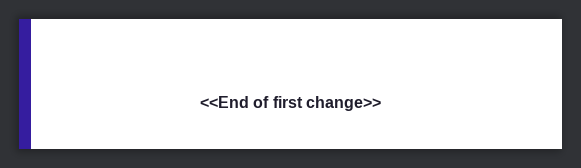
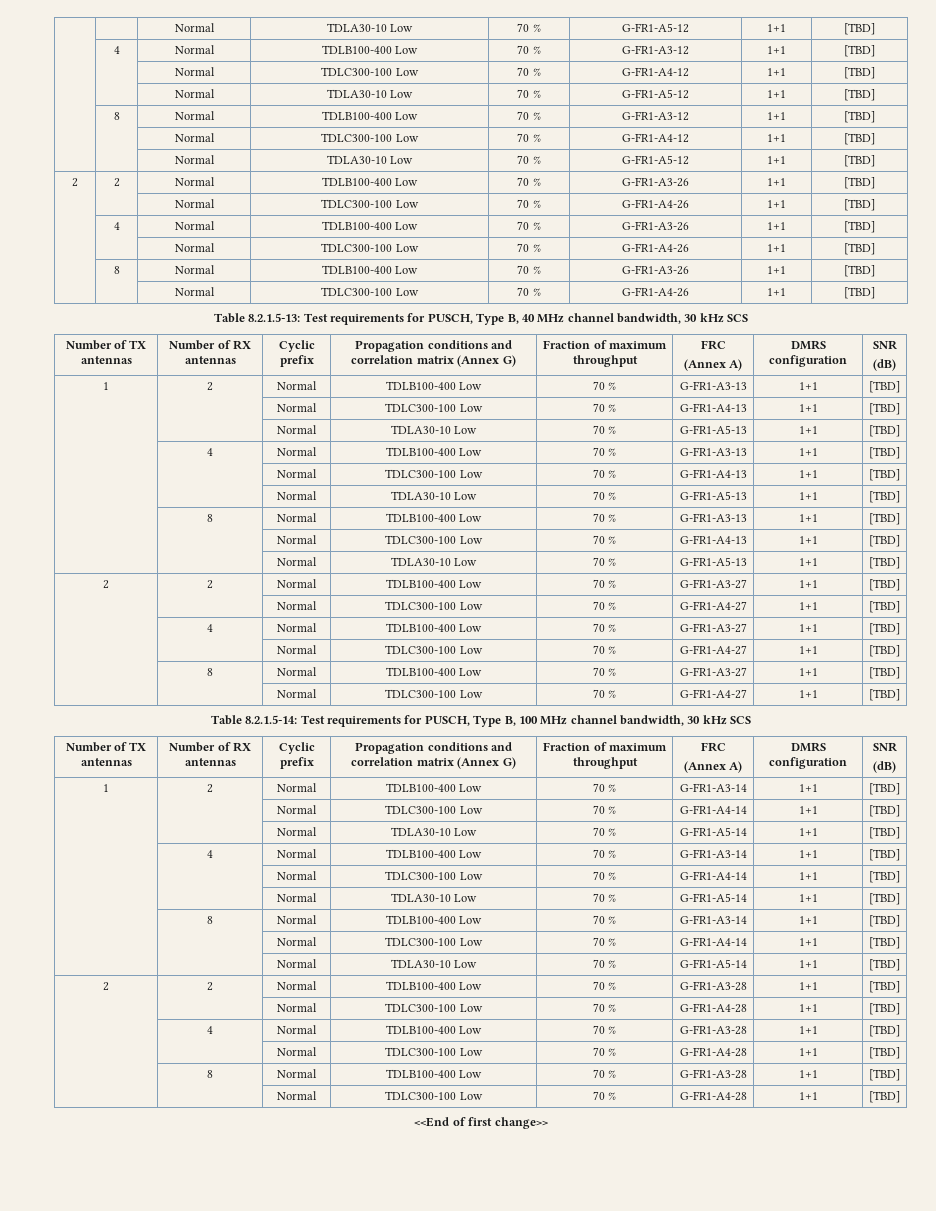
(200, 102) none -> [174,23,215,32] [326,23,414,32] [517,23,541,32] [622,23,689,33] [767,24,786,32] [844,23,875,35] [113,46,120,54] [174,45,215,54] [321,45,419,54] [517,45,541,54] [622,45,689,55] [767,46,786,54] [844,45,875,57] [174,67,215,76] [321,67,419,76] [517,67,541,76] [622,67,689,77] [767,68,786,76] [844,67,875,79] [174,89,215,98] [326,89,414,98] [517,89,541,98] [622,89,689,99] [767,90,786,98] [844,89,875,101] [113,112,120,120] [174,111,215,120] [321,111,419,120] [517,111,541,120] [622,111,689,121] [767,112,786,120] [844,111,875,123] [174,133,215,142] [321,133,419,142] [517,133,541,142] [622,133,689,143] [767,134,786,142] [844,133,875,145] [174,155,215,164] [326,155,414,164] [517,155,541,164] [622,155,689,165] [767,156,786,164] [844,155,875,167] [72,178,78,187] [113,178,120,187] [174,177,215,186] [321,177,419,186] [517,177,541,186] [622,177,689,187] [767,178,786,186] [844,177,875,189] [174,199,215,208] [321,199,419,208] [517,199,541,208] [622,199,689,209] [767,200,786,208] [844,199,875,211] [113,222,120,230] [174,221,215,230] [321,221,419,230] [517,221,541,230] [622,221,689,231] [767,222,786,230] [844,221,875,233] [174,243,215,252] [321,243,419,252] [517,243,541,252] [622,243,689,253] [767,244,786,252] [844,243,875,255] [113,266,120,274] [174,265,215,274] [321,265,419,274] [517,265,541,274] [622,265,689,275] [767,266,786,274] [844,265,875,277] [174,287,215,296] [321,287,419,296] [517,287,541,296] [622,287,689,297] [767,288,786,296] [844,287,875,299] [213,313,749,325] [65,340,147,350] [80,356,132,364] [169,340,251,350] [184,356,236,364] [278,340,315,352] [279,355,314,367] [355,340,512,352] [351,355,516,367] [543,340,667,349] [572,355,638,367] [700,340,726,350] [683,359,743,371] [790,340,826,350] [769,355,847,367] [872,340,897,350] [873,359,896,371] [103,382,109,390] [207,382,213,391] [277,381,317,390] [385,381,483,390] [592,381,617,390] [679,381,747,390] [798,382,818,390] [869,381,900,393] [277,403,317,412] [385,403,483,412] [592,403,617,412] [679,403,747,412] [798,404,818,412] [869,403,900,415] [277,425,317,434] [390,425,478,434] [592,425,617,434] [679,425,747,434] [798,426,818,434] [869,425,900,437] [207,448,213,456] [277,447,317,456] [385,447,483,456] [592,447,617,456] [679,447,747,456] [798,448,818,456] [869,447,900,459] [277,469,317,478] [385,469,483,478] [592,469,617,478] [679,469,747,478] [798,470,818,478] [869,469,900,481] [277,491,317,500] [390,491,478,500] [592,491,617,500] [679,491,747,500] [798,492,818,500] [869,491,900,503] [207,514,213,522] [277,513,317,522] [385,513,483,522] [592,513,617,522] [679,513,747,522] [798,514,818,522] [869,513,900,525] [277,535,317,544] [385,535,483,544] [592,535,617,544] [679,535,747,544] [798,536,818,544] [869,535,900,547] [277,557,317,566] [390,557,478,566] [592,557,617,566] [679,557,747,566] [798,558,818,566] [869,557,900,569] [103,580,109,589] [207,580,213,589] [277,579,317,588] [385,579,483,588] [592,579,617,588] [679,579,747,589] [798,580,818,588] [869,579,900,591] [277,601,317,610] [385,601,483,610] [592,601,617,610] [679,601,747,611] [798,602,818,610] [869,601,900,613] [207,624,213,632] [277,623,317,632] [385,623,483,632] [592,623,617,632] [679,623,747,633] [798,624,818,632] [869,623,900,635] [277,645,317,654] [385,645,483,654] [592,645,617,654] [679,645,747,655] [798,646,818,654] [869,645,900,657] [207,668,213,676] [277,667,317,676] [385,667,483,676] [592,667,617,676] [679,667,747,677] [798,668,818,676] [869,667,900,679] [277,689,317,698] [385,689,483,698] [592,689,617,698] [679,689,747,699] [798,690,818,698] [869,689,900,701] [210,715,752,727] [65,742,147,752] [80,758,132,766] [169,742,251,752] [184,758,236,766] [278,742,315,754] [279,757,314,769] [355,742,512,754] [351,757,516,769] [543,742,667,751] [572,757,638,769] [700,742,726,752] [683,761,743,773] [790,742,826,752] [769,757,847,769] [872,742,897,752] [873,761,896,773] [103,784,109,792] [207,784,213,793] [277,783,317,792] [385,783,483,792] [592,783,617,792] [679,783,747,792] [798,784,818,792] [869,783,900,795] [277,805,317,814] [385,805,483,814] [592,805,617,814] [679,805,747,814] [798,806,818,814] [869,805,900,817] [277,827,317,836] [390,827,478,836] [592,827,617,836] [679,827,747,836] [798,828,818,836] [869,827,900,839] [207,850,213,858] [277,849,317,858] [385,849,483,858] [592,849,617,858] [679,849,747,858] [798,850,818,858] [869,849,900,861] [277,871,317,880] [385,871,483,880] [592,871,617,880] [679,871,747,880] [798,872,818,880] [869,871,900,883] [277,893,317,902] [390,893,478,902] [592,893,617,902] [679,893,747,902] [798,894,818,902] [869,893,900,905] [207,916,213,924] [277,915,317,924] [385,915,483,924] [592,915,617,924] [679,915,747,924] [798,916,818,924] [869,915,900,927] [277,937,317,946] [385,937,483,946] [592,937,617,946] [679,937,747,946] [798,938,818,946] [869,937,900,949] [277,959,317,968] [390,959,478,968] [592,959,617,968] [679,959,747,968] [798,960,818,968] [869,959,900,971] [103,982,109,991] [207,982,213,991] [277,981,317,990] [385,981,483,990] [592,981,617,990] [679,981,747,991] [798,982,818,990] [869,981,900,993] [277,1003,317,1012] [385,1003,483,1012] [592,1003,617,1012] [679,1003,747,1013] [798,1004,818,1012] [869,1003,900,1015] [207,1026,213,1034] [277,1025,317,1034] [385,1025,483,1034] [592,1025,617,1034] [679,1025,747,1035] [798,1026,818,1034] [869,1025,900,1037] [277,1047,317,1056] [385,1047,483,1056] [592,1047,617,1056] [679,1047,747,1057] [798,1048,818,1056] [869,1047,900,1059] [207,1070,213,1078] [277,1069,317,1078] [385,1069,483,1078] [592,1069,617,1078] [679,1069,747,1079] [798,1070,818,1078] [869,1069,900,1081] [277,1091,317,1100] [385,1091,483,1100] [592,1091,617,1100] [679,1091,747,1101] [798,1092,818,1100] [869,1091,900,1103] | | Normal | TDLA30-10 Low | 70 % | G-FR1-A5-12 | 1+1 | [TBD] // | 4 | Normal | TDLB100-400 Low | 70 % | G-FR1-A3-12 | 1+1 | [TBD] // | | Normal | TDLC300-100 Low | 70 % | G-FR1-A4-12 | 1+1 | [TBD] // | | Normal | TDLA30-10 Low | 70 % | G-FR1-A5-12 | 1+1 | [TBD] // | 8 | Normal | TDLB100-400 Low | 70 % | G-FR1-A3-12 | 1+1 | [TBD] // | | Normal | TDLC300-100 Low | 70 % | G-FR1-A4-12 | 1+1 | [TBD] // | | Normal | TDLA30-10 Low | 70 % | G-FR1-A5-12 | 1+1 | [TBD] // 2 | 2 | Normal | TDLB100-400 Low | 70 % | G-FR1-A3-26 | 1+1 | [TBD] // | | Normal | TDLC300-100 Low | 70 % | G-FR1-A4-26 | 1+1 | [TBD] // | 4 | Normal | TDLB100-400 Low | 70 % | G-FR1-A3-26 | 1+1 | [TBD] // | | Normal | TDLC300-100 Low | 70 % | G-FR1-A4-26 | 1+1 | [TBD] // | 8 | Normal | TDLB100-400 Low | 70 % | G-FR1-A3-26 | 1+1 | [TBD] // | | Normal | TDLC300-100 Low | 70 % | G-FR1-A4-26 | 1+1 | [TBD] // Table 8.2.1.5-13: Test requirements for PUSCH, Type B, 40 MHz channel bandwidth, 30 kHz SCS // Number of TX antennas | Number of RX antennas | Cyclic prefix | Propagation conditions and correlation matrix (Annex G) | Fraction of maximum throughput | FRC // (Annex A) | DMRS configuration | SNR // (dB) // 1 | 2 | Normal | TDLB100-400 Low | 70 % | G-FR1-A3-13 | 1+1 | [TBD] // | | Normal | TDLC300-100 Low | 70 % | G-FR1-A4-13 | 1+1 | [TBD] // | | Normal | TDLA30-10 Low | 70 % | G-FR1-A5-13 | 1+1 | [TBD] // | 4 | Normal | TDLB100-400 Low | 70 % | G-FR1-A3-13 | 1+1 | [TBD] // | | Normal | TDLC300-100 Low | 70 % | G-FR1-A4-13 | 1+1 | [TBD] // | | Normal | TDLA30-10 Low | 70 % | G-FR1-A5-13 | 1+1 | [TBD] // | 8 | Normal | TDLB100-400 Low | 70 % | G-FR1-A3-13 | 1+1 | [TBD] // | | Normal | TDLC300-100 Low | 70 % | G-FR1-A4-13 | 1+1 | [TBD] // | | Normal | TDLA30-10 Low | 70 % | G-FR1-A5-13 | 1+1 | [TBD] // 2 | 2 | Normal | TDLB100-400 Low | 70 % | G-FR1-A3-27 | 1+1 | [TBD] // | | Normal | TDLC300-100 Low | 70 % | G-FR1-A4-27 | 1+1 | [TBD] // | 4 | Normal | TDLB100-400 Low | 70 % | G-FR1-A3-27 | 1+1 | [TBD] // | | Normal | TDLC300-100 Low | 70 % | G-FR1-A4-27 | 1+1 | [TBD] // | 8 | Normal | TDLB100-400 Low | 70 % | G-FR1-A3-27 | 1+1 | [TBD] // | | Normal | TDLC300-100 Low | 70 % | G-FR1-A4-27 | 1+1 | [TBD] // Table 8.2.1.5-14: Test requirements for PUSCH, Type B, 100 MHz channel bandwidth, 30 kHz SCS // Number of TX antennas | Number of RX antennas | Cyclic prefix | Propagation conditions and correlation matrix (Annex G) | Fraction of maximum throughput | FRC // (Annex A) | DMRS configuration | SNR // (dB) // 1 | 2 | Normal | TDLB100-400 Low | 70 % | G-FR1-A3-14 | 1+1 | [TBD] // | | Normal | TDLC300-100 Low | 70 % | G-FR1-A4-14 | 1+1 | [TBD] // | | Normal | TDLA30-10 Low | 70 % | G-FR1-A5-14 | 1+1 | [TBD] // | 4 | Normal | TDLB100-400 Low | 70 % | G-FR1-A3-14 | 1+1 | [TBD] // | | Normal | TDLC300-100 Low | 70 % | G-FR1-A4-14 | 1+1 | [TBD] // | | Normal | TDLA30-10 Low | 70 % | G-FR1-A5-14 | 1+1 | [TBD] // | 8 | Normal | TDLB100-400 Low | 70 % | G-FR1-A3-14 | 1+1 | [TBD] // | | Normal | TDLC300-100 Low | 70 % | G-FR1-A4-14 | 1+1 | [TBD] // | | Normal | TDLA30-10 Low | 70 % | G-FR1-A5-14 | 1+1 | [TBD] // 2 | 2 | Normal | TDLB100-400 Low | 70 % | G-FR1-A3-28 | 1+1 | [TBD] // | | Normal | TDLC300-100 Low | 70 % | G-FR1-A4-28 | 1+1 | [TBD] // | 4 | Normal | TDLB100-400 Low | 70 % | G-FR1-A3-28 | 1+1 | [TBD] // | | Normal | TDLC300-100 Low | 70 % | G-FR1-A4-28 | 1+1 | [TBD] // | 8 | Normal | TDLB100-400 Low | 70 % | G-FR1-A3-28 | 1+1 | [TBD] // | | Normal | TDLC300-100 Low | 70 % | G-FR1-A4-28 | 1+1 | [TBD] //

